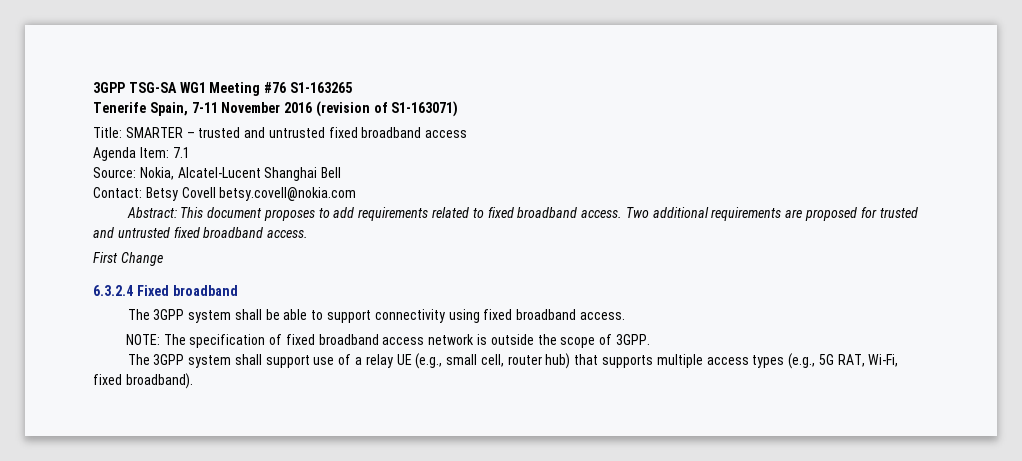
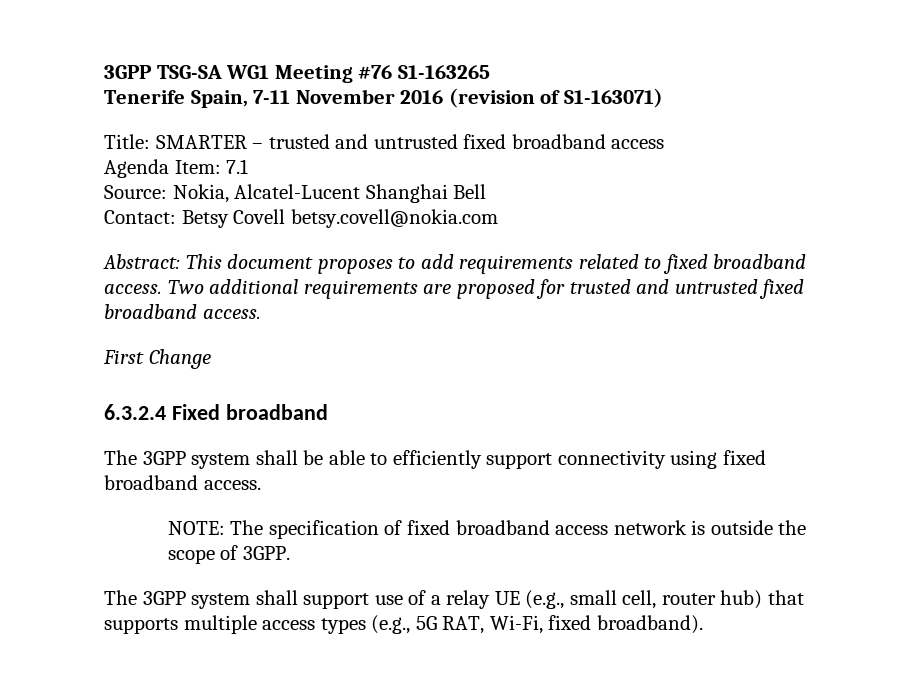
(324, 315) none -> [392,450,482,469] efficiently

